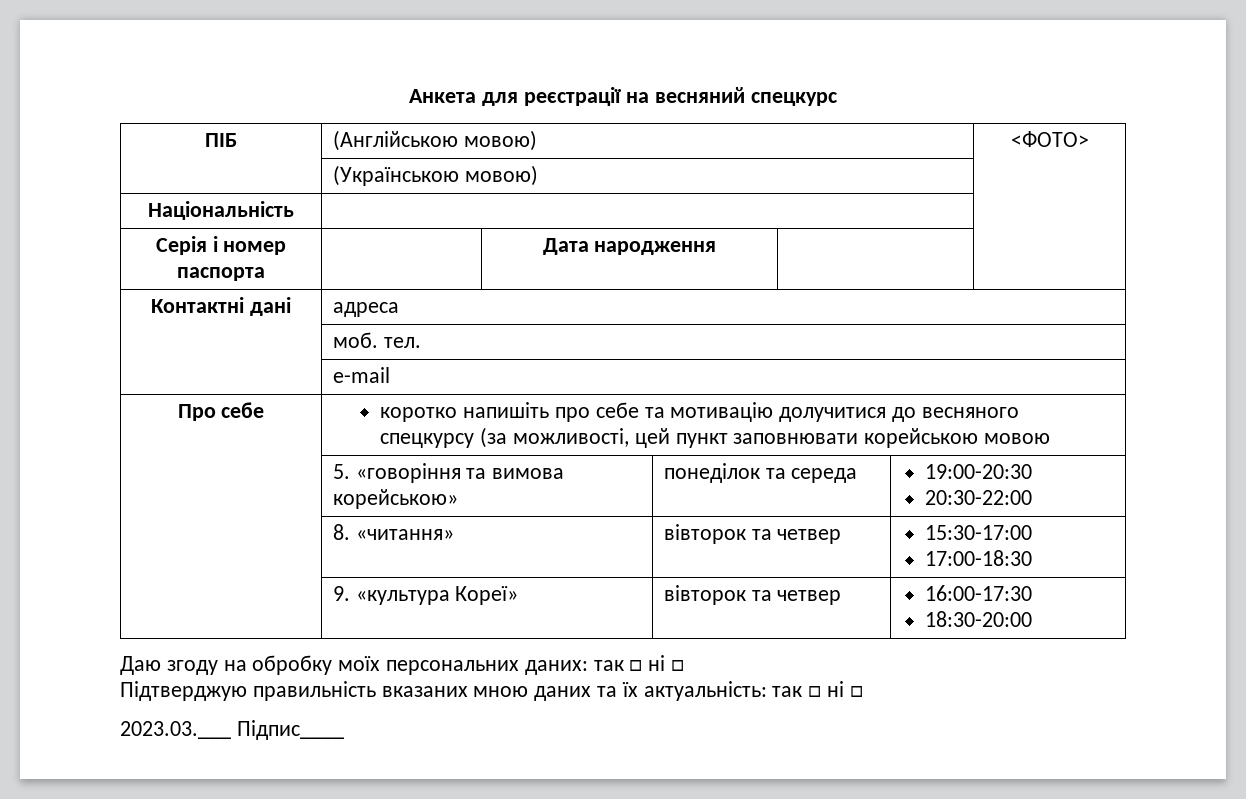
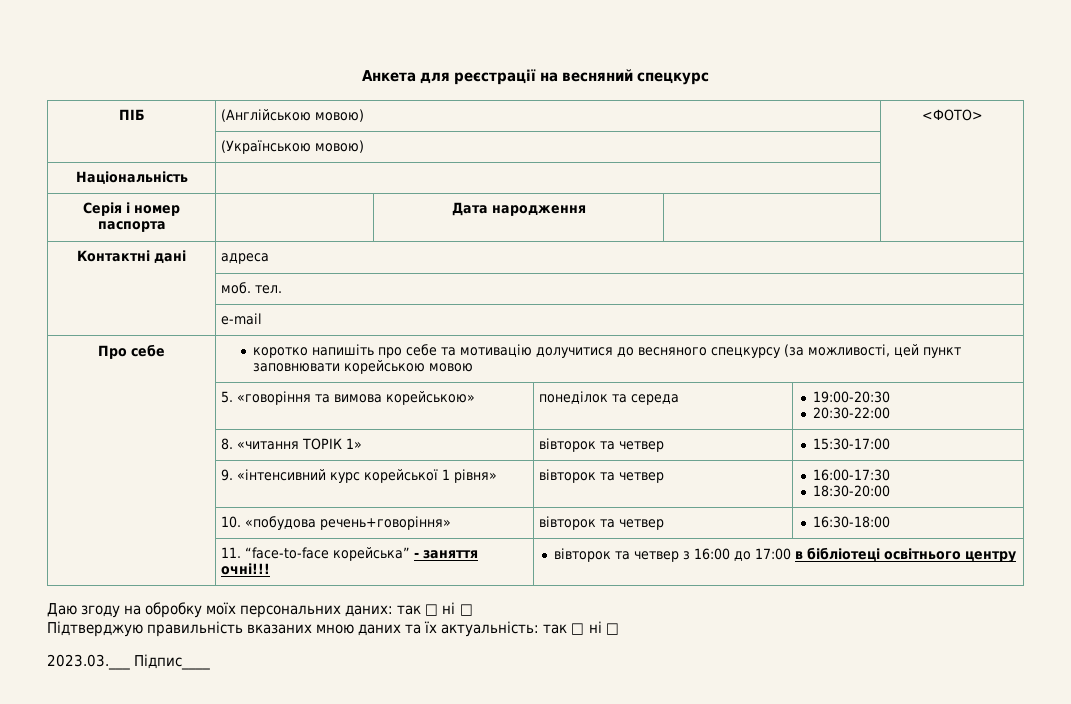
[355,529,454,540] «читання» -> [237,438,363,450] «читання ТОРІК 1»
[925,550,1033,566] // 17:00-18:30 -> (891, 444) none
[355,586,519,605] «культура Кореї» -> [237,469,498,483] «інтенсивний курс корейської 1 рівня»
(1033, 619) none -> [221,516,452,530] [539,516,665,530] [813,516,891,528] [221,547,479,561] [221,563,271,575] [554,547,1017,563] // | 10. «побудова речень+говоріння» | вівторок та четвер | 16:30-18:00 // | 11. “face-to-face корейська” - заняття очні!!! | вівторок та четвер з 16:00 до 17:00 в бібліотеці освітнього центру

